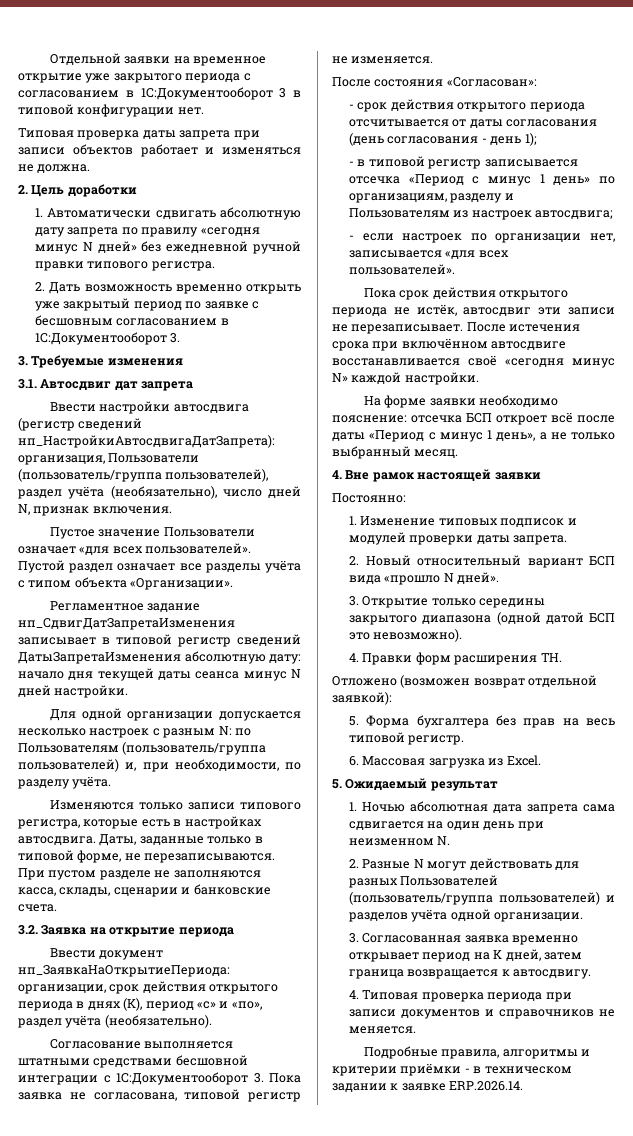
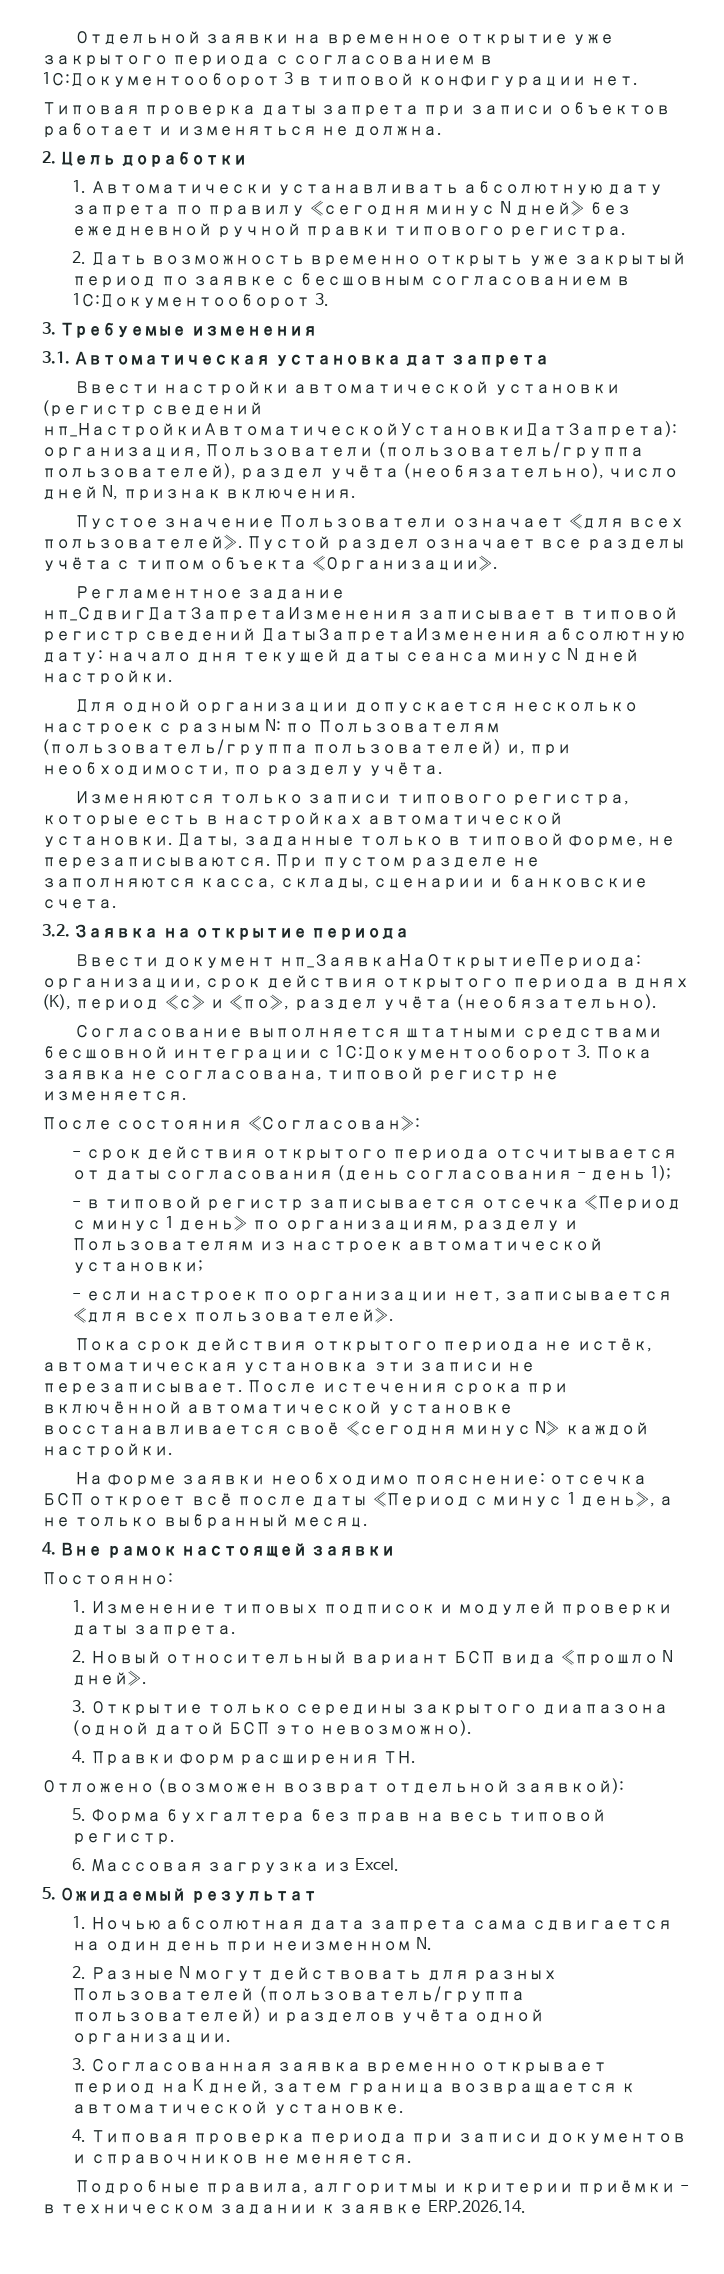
[155,210,216,219] сдвигать -> [276,184,459,195] устанавливать
[40,379,112,390] Автосдвиг -> [74,351,401,367] Автоматическая установка
[173,404,249,413] автосдвига -> [293,381,620,395] автоматической установки
[18,435,275,448] нп_НастройкиАвтосдвигаДатЗапрета): -> [42,421,677,438] нп_НастройкиАвтоматическойУстановкиДатЗапрета):
[18,836,96,845] автосдвига. -> [367,812,564,825] [42,836,173,847] автоматической установки.
[535,210,614,219] автосдвига; -> [407,1238,604,1251] [72,1260,204,1273] автоматической установки;
[463,307,532,316] автосдвиг -> [42,1362,369,1373] автоматическая установка
[401,338,567,350] включённом автосдвиге -> [42,1401,513,1415] включённой автоматической установке
[513,969,592,979] автосдвигу. -> [72,2101,404,2115] автоматической установке.

